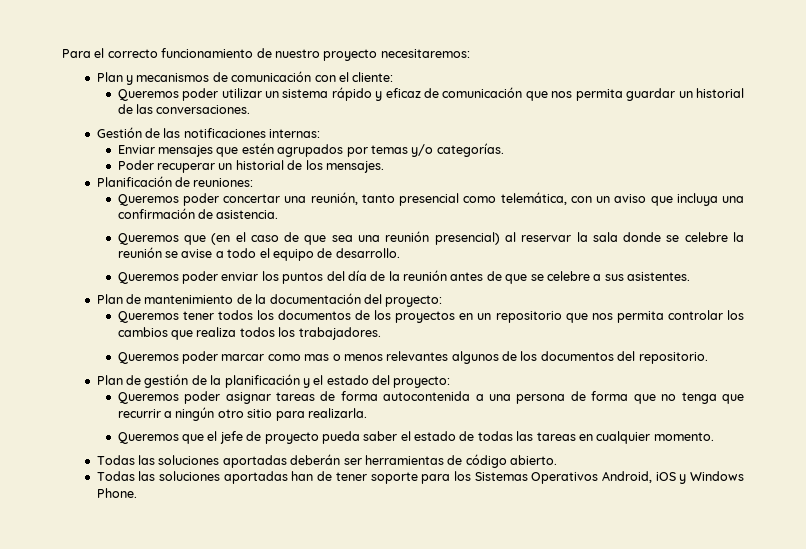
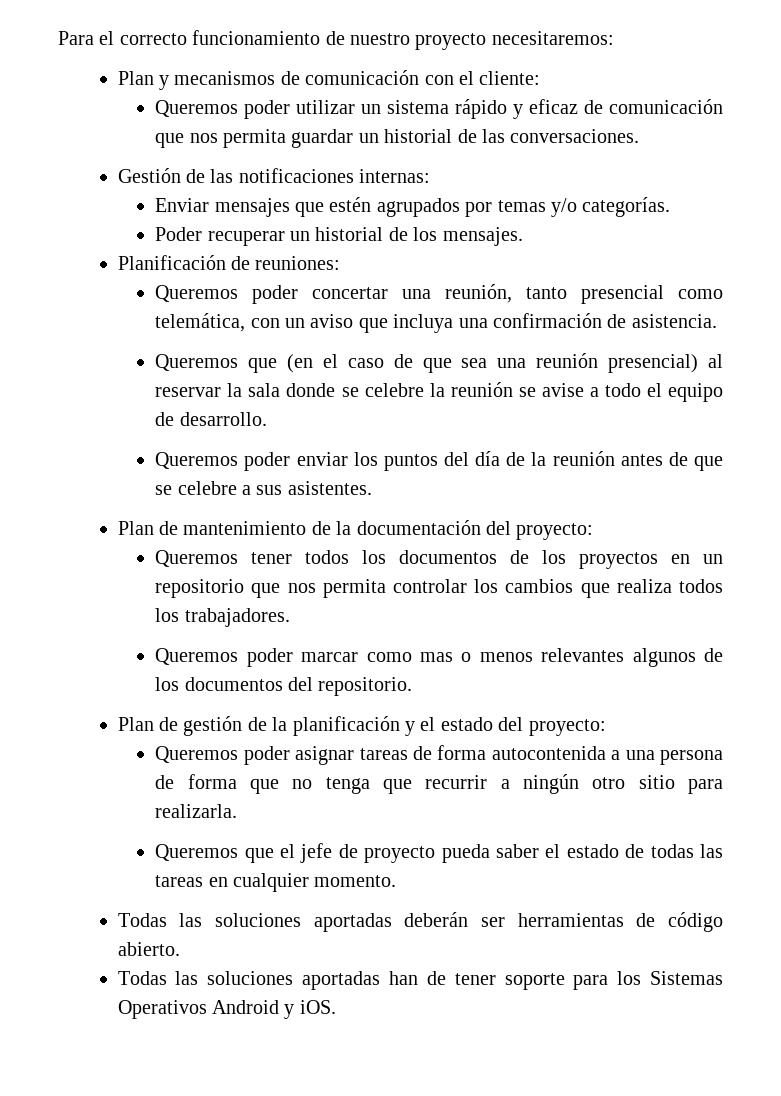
[601,471,744,484] [96,488,137,498] Android, iOS y Windows Phone. -> [212,1000,336,1019] Android y iOS.

